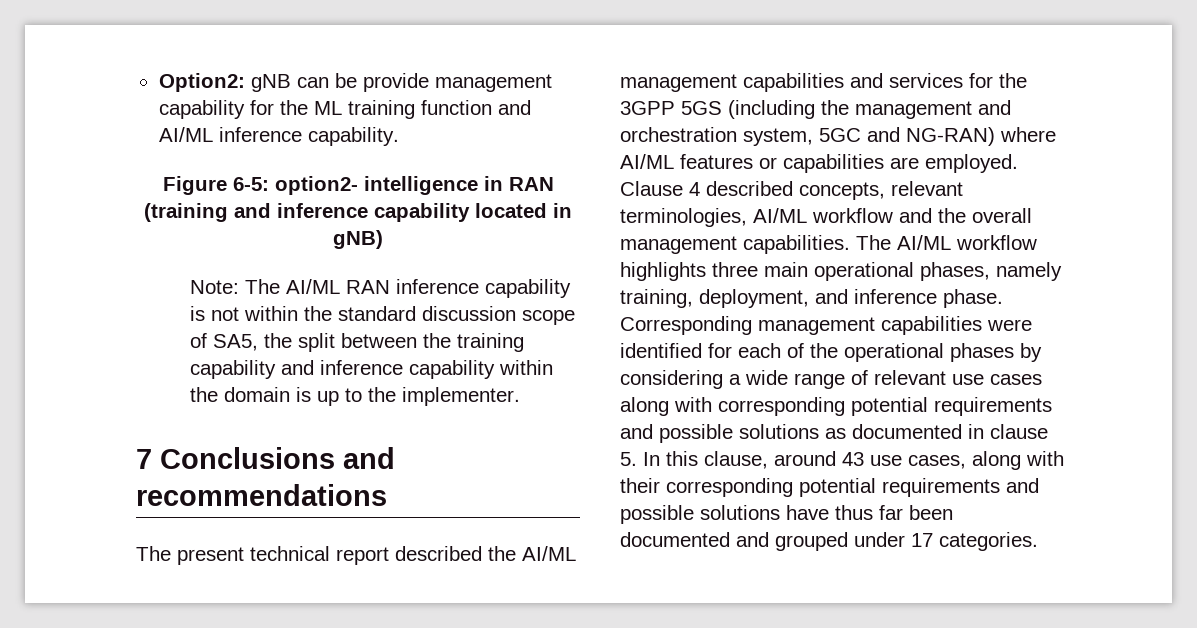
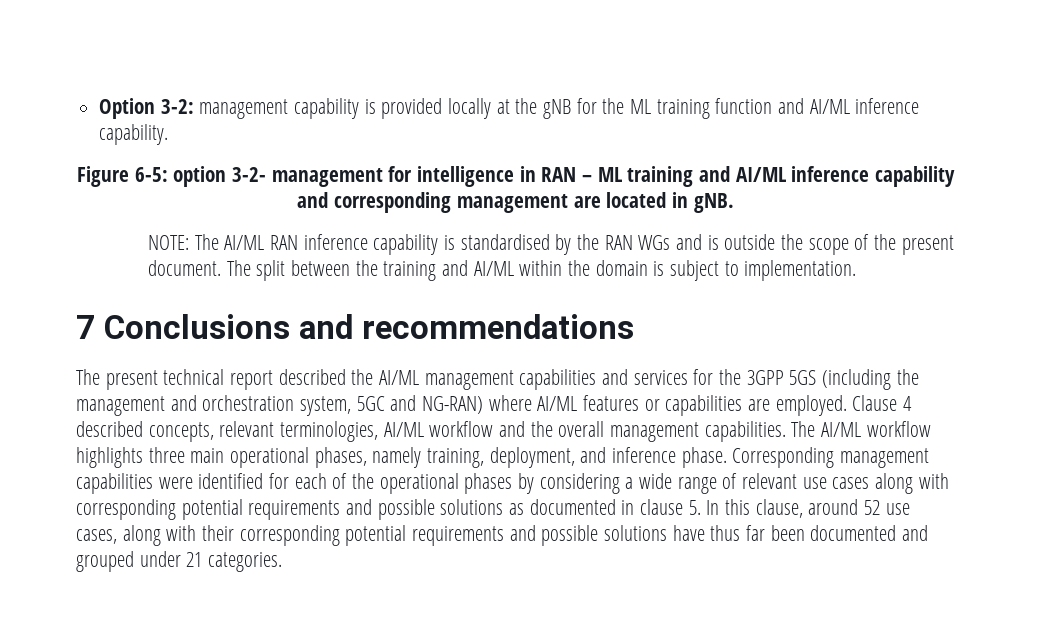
[158,73,552,92] [158,100,245,119] Option2: gNB can be provide management capability -> [99,98,572,119] Option 3-2: management capability is provided locally at the gNB
[274,176,554,195] [144,203,572,222] [333,230,383,249] [189,280,239,294] option2- intelligence in RAN (training and inference capability located in gNB) // Note: -> [173,166,956,187] [297,192,734,213] [147,235,189,250] option 3-2- management for intelligence in RAN – ML training and AI/ML inference capability and corresponding management are located in gNB. // NOTE:
[210,306,575,325] [189,333,524,352] [189,360,553,379] [189,387,520,406] not within the standard discussion scope of SA5, the split between the training capability and inference capability within the domain is up to the implementer. -> [460,234,954,255] [147,260,857,281] standardised by the RAN WGs and is outside the scope of the present document. The split between the training and AI/ML within the domain is subject to implementation.
[842,452,864,466] 43 -> [864,500,881,515] 52
[911,533,933,547] 17 -> [186,552,203,567] 21

